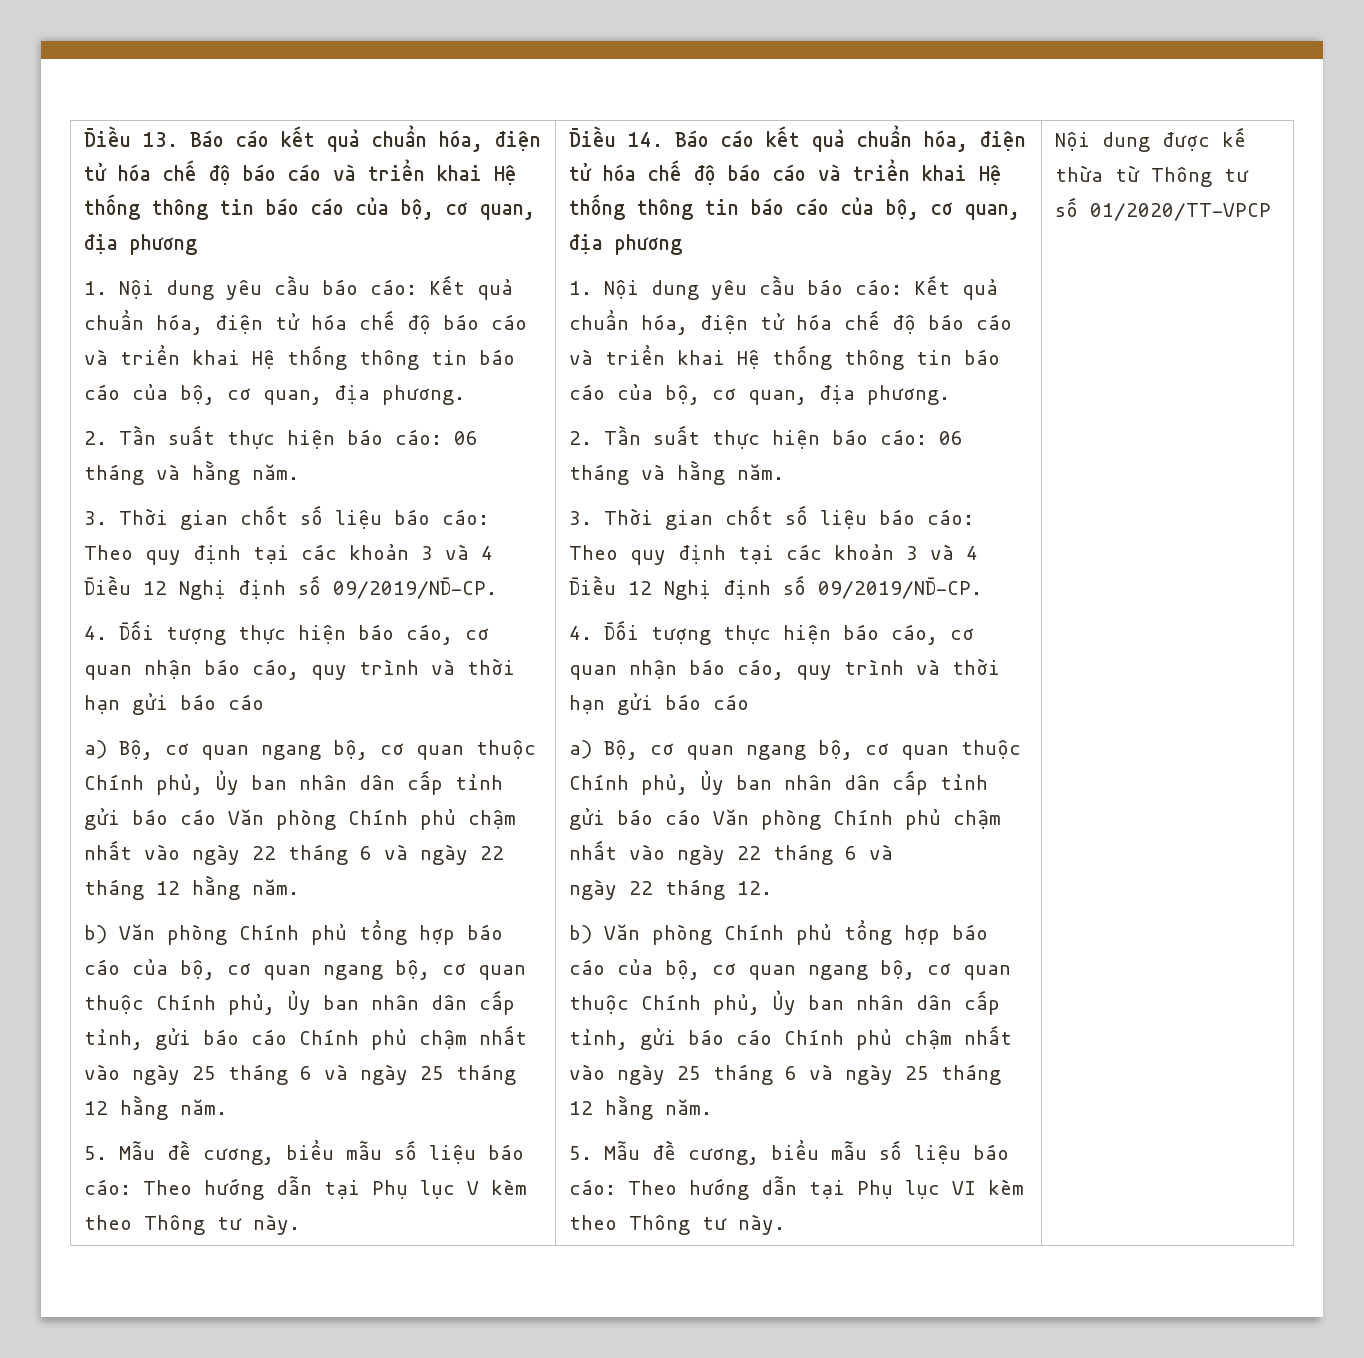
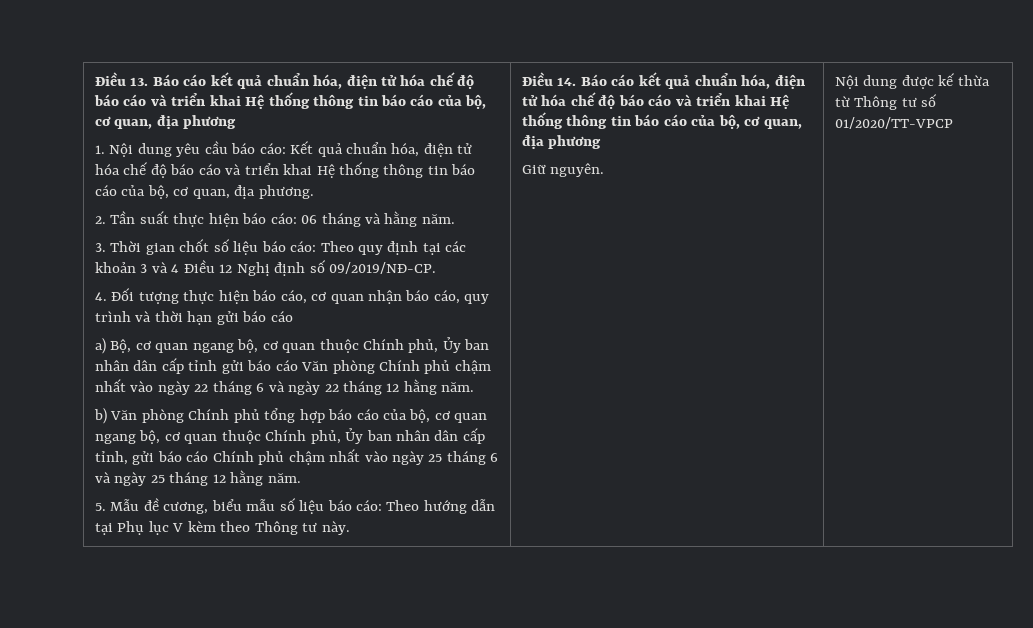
[568,275,998,300] [568,310,1012,335] [568,345,1000,370] [568,384,950,405] [568,425,963,449] [568,460,784,485] [568,505,974,530] [568,544,978,565] [568,575,982,600] [568,620,974,645] [568,658,1000,680] [568,693,749,715] [568,740,1021,760] [568,770,988,795] [568,808,1001,830] [568,840,893,865] [568,879,772,900] [568,920,988,945] [568,959,1011,980] [568,990,1000,1015] [568,1025,1012,1050] [568,1064,1001,1085] [568,1095,712,1120] [568,1140,1009,1165] [568,1176,1024,1200] [568,1214,785,1235] 1. Nội dung yêu cầu báo cáo: Kết quả chuẩn hóa, điện tử hóa chế độ báo cáo và triển khai Hệ thống thông tin báo cáo của bộ, cơ quan, địa phương. // 2. Tần suất thực hiện báo cáo: 06 tháng và hằng năm. // 3. Thời gian chốt số liệu báo cáo: Theo quy định tại các khoản 3 và 4 Điều 12 Nghị định số 09/2019/NĐ-CP. // 4. Đối tượng thực hiện báo cáo, cơ quan nhận báo cáo, quy trình và thời hạn gửi báo cáo // a) Bộ, cơ quan ngang bộ, cơ quan thuộc Chính phủ, Ủy ban nhân dân cấp tỉnh gửi báo cáo Văn phòng Chính phủ chậm nhất vào ngày 22 tháng 6 và // ngày 22 tháng 12. // b) Văn phòng Chính phủ tổng hợp báo cáo của bộ, cơ quan ngang bộ, cơ quan thuộc Chính phủ, Ủy ban nhân dân cấp tỉnh, gửi báo cáo Chính phủ chậm nhất vào ngày 25 tháng 6 và ngày 25 tháng 12 hằng năm. // 5. Mẫu đề cương, biểu mẫu số liệu báo cáo: Theo hướng dẫn tại Phụ lục VI kèm theo Thông tư này. -> [521,163,605,177] Giữ nguyên.

